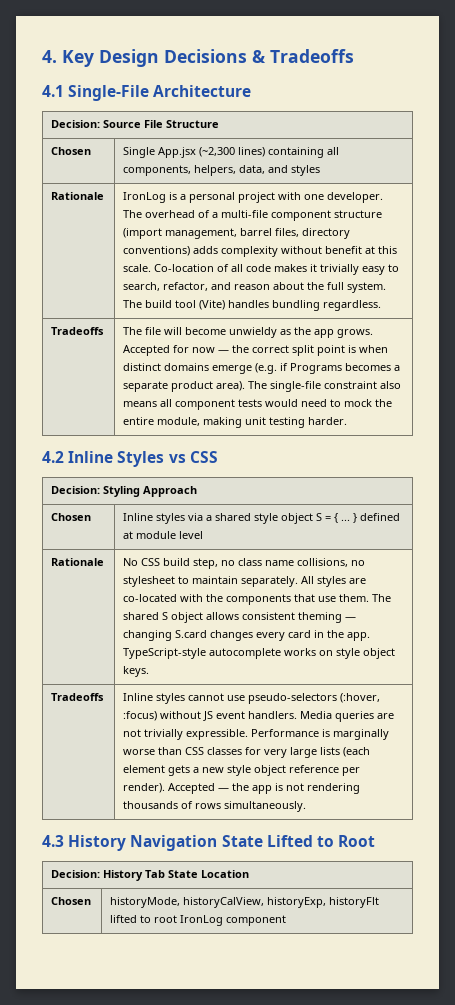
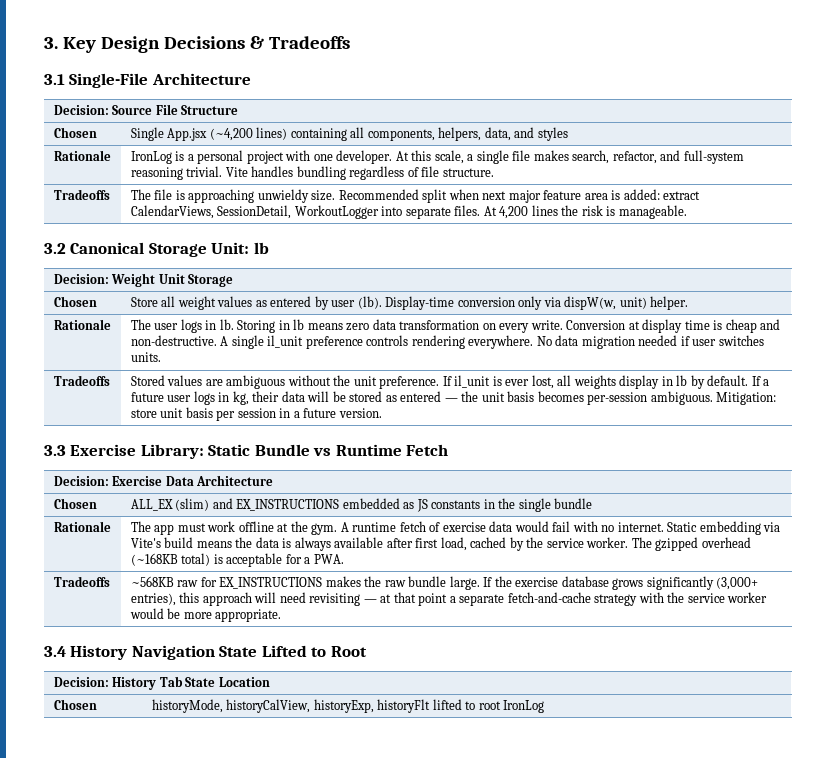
[42,50,57,63] 4. -> [44,37,58,49] 3.
[42,85,64,97] 4.1 -> [44,74,65,85] 3.1
[199,147,236,157] (~2,300 -> [209,128,253,141] (~4,200
[123,210,383,221] [123,228,351,239] [123,246,398,257] [123,264,400,275] [123,282,387,293] [123,300,382,311] [51,327,105,335] [123,327,374,338] [123,345,389,356] [123,363,401,374] [123,381,402,392] [123,399,393,410] [123,417,348,428] [42,451,218,467] [51,486,198,497] [51,513,92,521] [123,513,401,524] [123,531,204,539] [51,558,105,566] [123,558,366,569] [123,576,367,587] [123,594,392,605] [123,612,357,623] [123,630,371,641] [123,648,396,659] [123,666,150,677] [51,693,105,701] [123,693,381,704] [123,711,395,722] [123,729,390,740] [123,747,371,758] [123,765,361,776] [123,783,361,794] [123,801,307,812] [42,835,64,847] The overhead of a multi-file component structure (import management, barrel files, directory conventions) adds complexity without benefit at this scale. Co-location of all code makes it trivially easy to search, refactor, and reason about the full system. The build tool (Vite) handles bundling regardless. // Tradeoffs | The file will become unwieldy as the app grows. Accepted for now — the correct split point is when distinct domains emerge (e.g. if Programs becomes a separate product area). The single-file constraint also means all component tests would need to mock the entire module, making unit testing harder. // 4.2 Inline Styles vs CSS // Decision: Styling Approach // Chosen | Inline styles via a shared style object S = { ... } defined at module level // Rationale | No CSS build step, no class name collisions, no stylesheet to maintain separately. All styles are co-located with the components that use them. The shared S object allows consistent theming — changing S.card changes every card in the app. TypeScript-style autocomplete works on style object keys. // Tradeoffs | Inline styles cannot use pseudo-selectors (:hover, :focus) without JS event handlers. Media queries are not trivially expressible. Performance is marginally worse than CSS classes for very large lists (each element gets a new style object reference per render). Accepted — the app is not rendering thousands of rows simultaneously. // 4.3 -> [395,150,744,164] [130,166,494,180] [53,189,110,200] [130,189,701,203] [130,205,687,219] [44,242,269,257] [53,273,234,287] [53,296,97,307] [130,296,689,310] [53,319,111,330] [130,319,781,333] [130,335,764,349] [130,352,161,362] [53,375,110,386] [130,375,770,389] [130,391,777,405] [130,407,382,421] [44,444,449,459] [53,475,274,486] [53,498,97,509] [130,498,593,512] [53,521,111,532] [130,521,781,535] [130,537,751,551] [130,553,344,567] [53,576,110,587] [130,576,759,590] [130,592,768,606] [129,608,282,622] [44,646,66,657] At this scale, a single file makes search, refactor, and full-system reasoning trivial. Vite handles bundling regardless of file structure. // Tradeoffs | The file is approaching unwieldy size. Recommended split when next major feature area is added: extract CalendarViews, SessionDetail, WorkoutLogger into separate files. At 4,200 lines the risk is manageable. // 3.2 Canonical Storage Unit: lb // Decision: Weight Unit Storage // Chosen | Store all weight values as entered by user (lb). Display-time conversion only via dispW(w, unit) helper. // Rationale | The user logs in lb. Storing in lb means zero data transformation on every write. Conversion at display time is cheap and non-destructive. A single il_unit preference controls rendering everywhere. No data migration needed if user switches units. // Tradeoffs | Stored values are ambiguous without the unit preference. If il_unit is ever lost, all weights display in lb by default. If a future user logs in kg, their data will be stored as entered — the unit basis becomes per-session ambiguous. Mitigation: store unit basis per session in a future version. // 3.3 Exercise Library: Static Bundle vs Runtime Fetch // Decision: Exercise Data Architecture // Chosen | ALL_EX (slim) and EX_INSTRUCTIONS embedded as JS constants in the single bundle // Rationale | The app must work offline at the gym. A runtime fetch of exercise data would fail with no internet. Static embedding via Vite's build means the data is always available after first load, cached by the service worker. The gzipped overhead (~168KB total) is acceptable for a PWA. // Tradeoffs | ~568KB raw for EX_INSTRUCTIONS makes the raw bundle large. If the exercise database grows significantly (3,000+ entries), this approach will need revisiting — at that point a separate fetch-and-cache strategy with the service worker would be more appropriate. // 3.4
[226,915,287,926] component -> (545, 706) none

